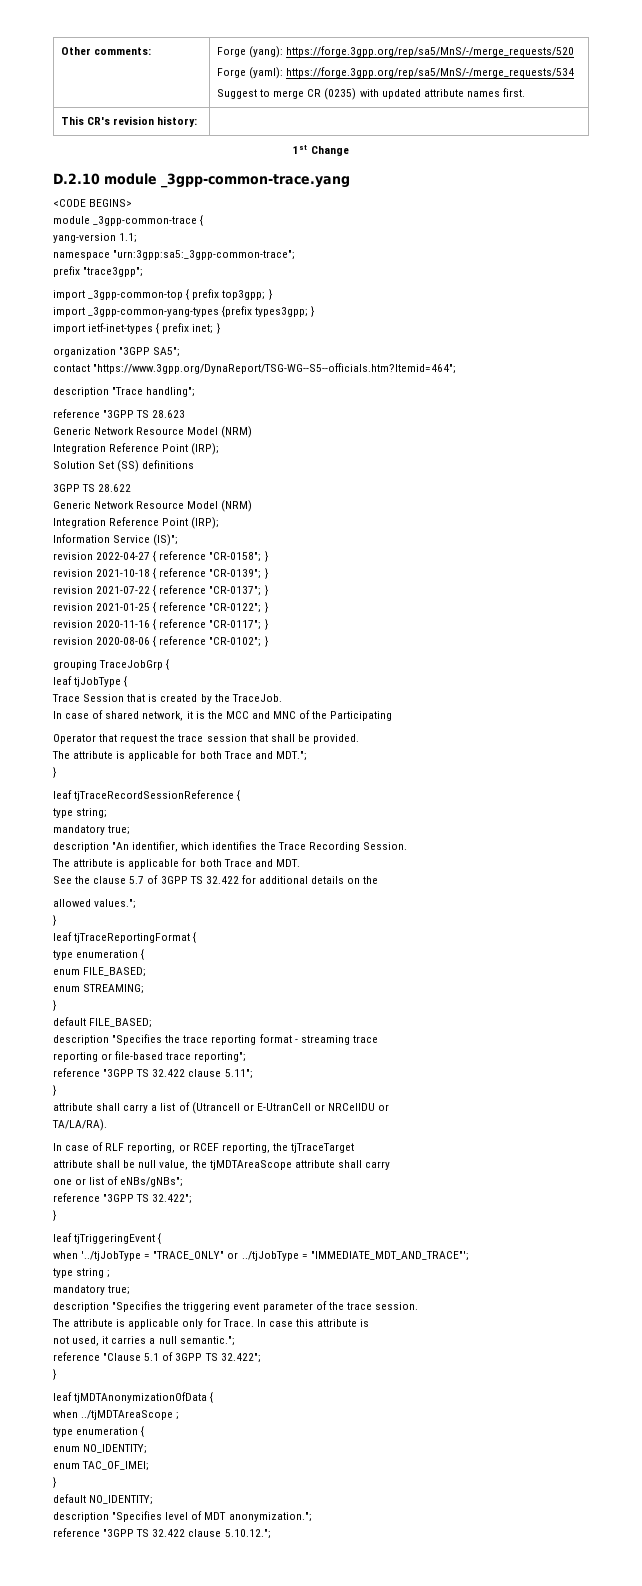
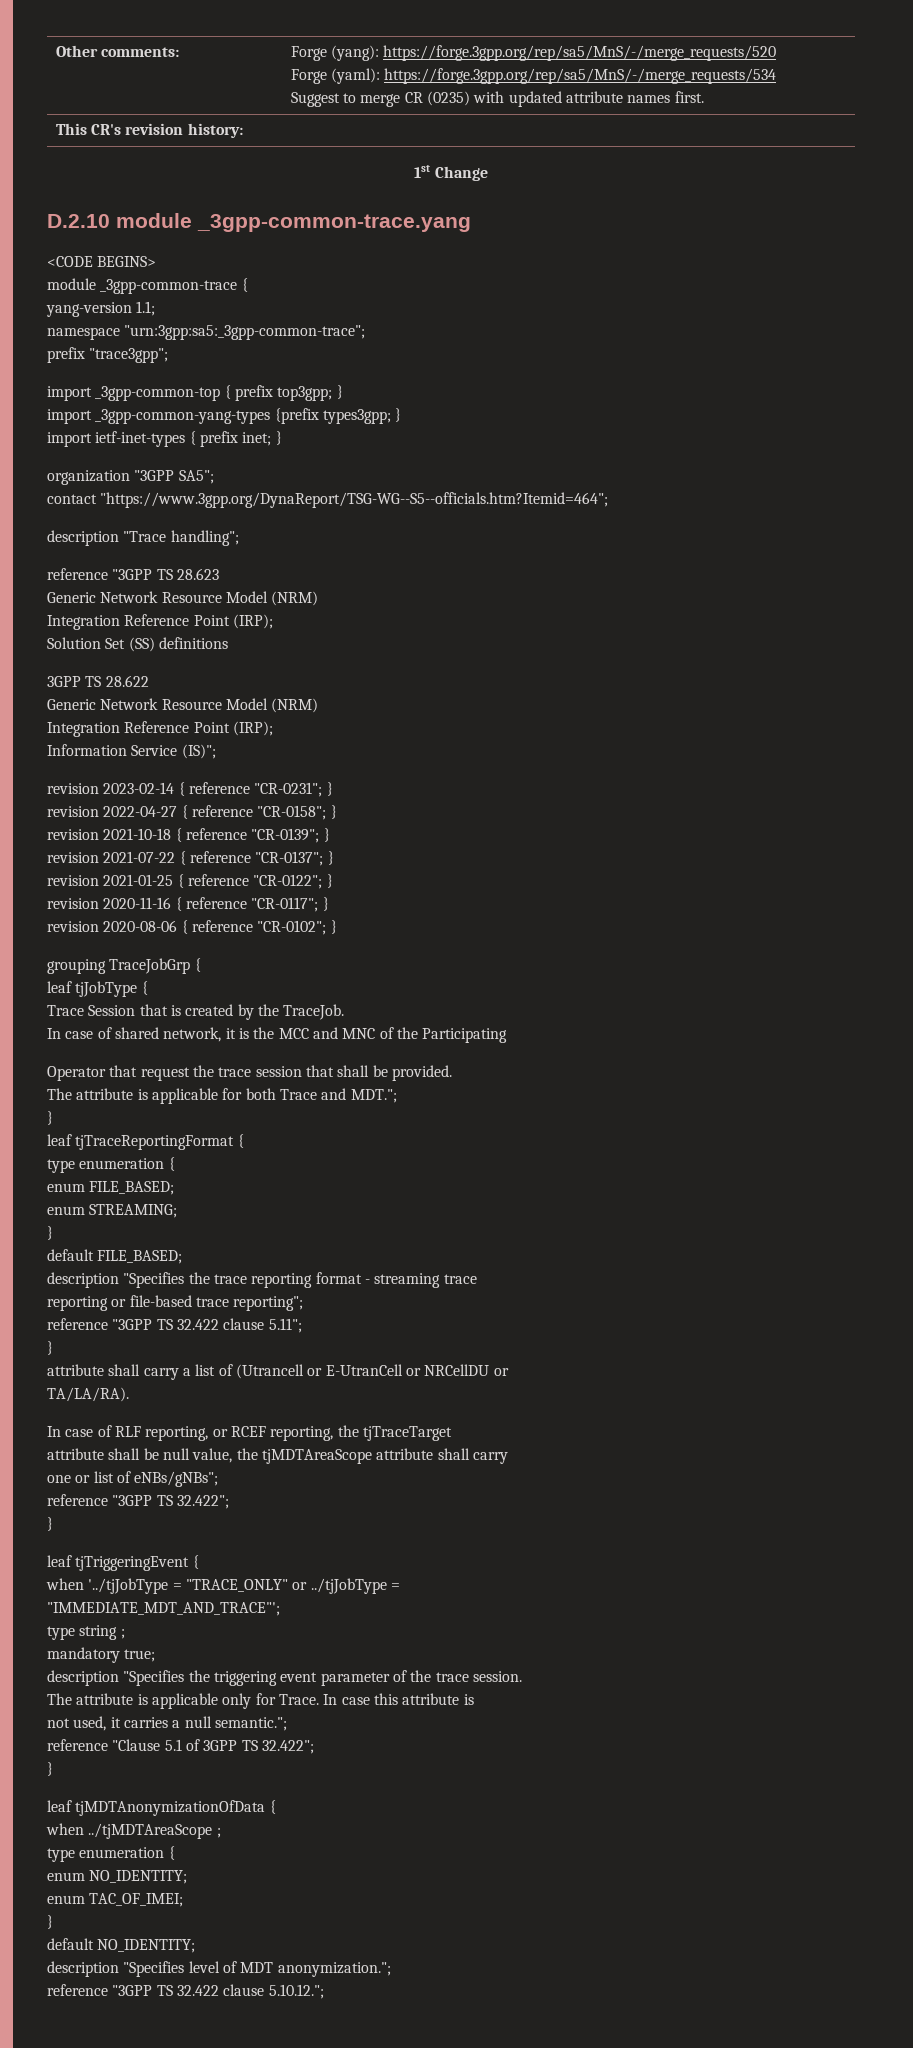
(179, 540) none -> [47,782,333,797] // revision 2023-02-14 { reference "CR-0231"; }
[53,790,241,801] [53,808,108,818] [53,825,131,835] [53,841,407,852] [52,858,300,869] [53,875,379,884] [53,899,137,909] [53,915,56,926] // leaf tjTraceRecordSessionReference { // type string; // mandatory true; // description "An identifier, which identifies the Trace Recording Session. // The attribute is applicable for both Trace and MDT. // See the clause 5.7 of 3GPP TS 32.422 for additional details on the // allowed values."; // } -> (53, 1118) none
(308, 1256) none -> (400, 1586) //

